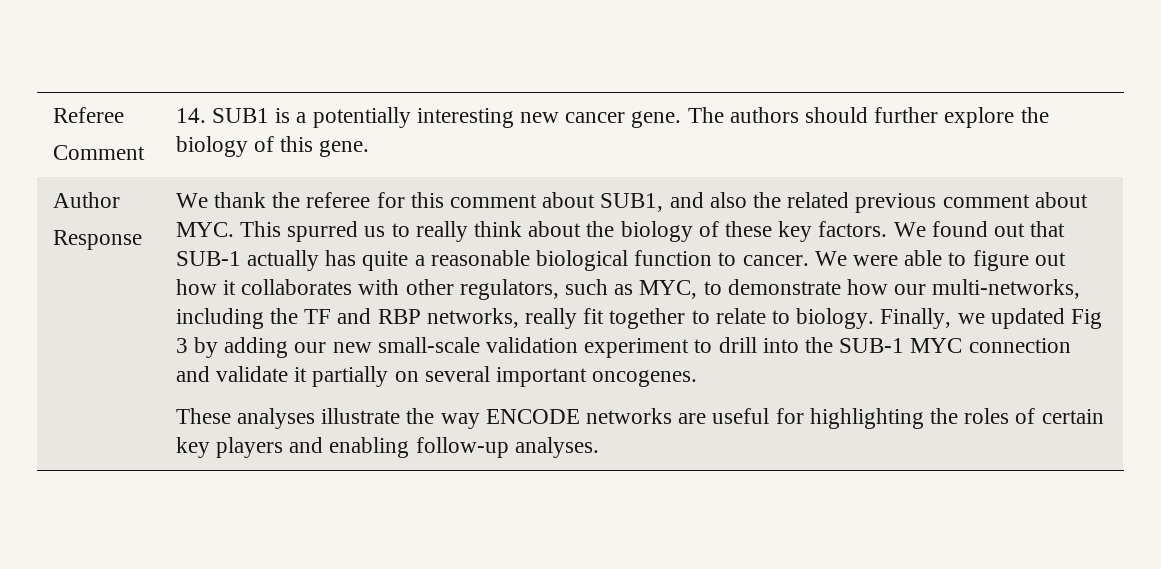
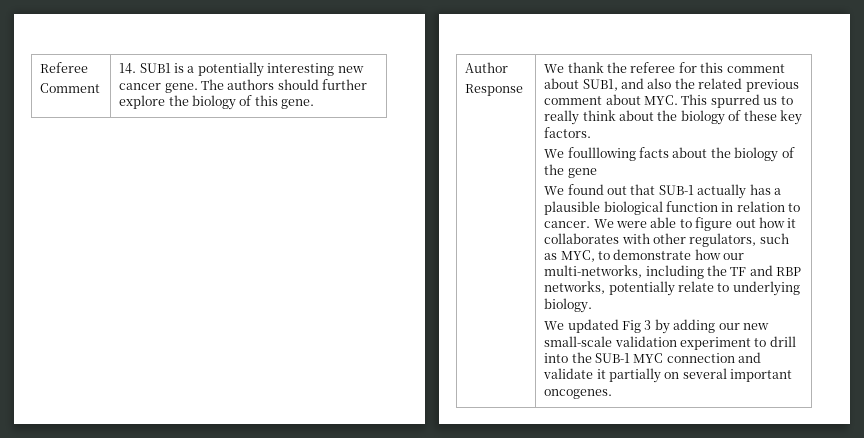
(888, 229) none -> [544,147,795,162] [544,164,597,178] // We foulllowing facts about the biology of the gene //
[362,250,713,271] quite a reasonable biological function -> [773,188,781,195] [544,201,785,215] a plausible biological function in relation
[524,308,710,329] really fit together to -> [608,281,675,296] potentially
(790, 317) none -> [732,281,800,296] underlying
[880,308,985,329] Finally, we -> [544,321,565,330] // We
[175,408,1104,429] [175,437,599,458] // These analyses illustrate the way ENCODE networks are useful for highlighting the roles of certain key players and enabling follow-up analyses. -> (613, 394) none

